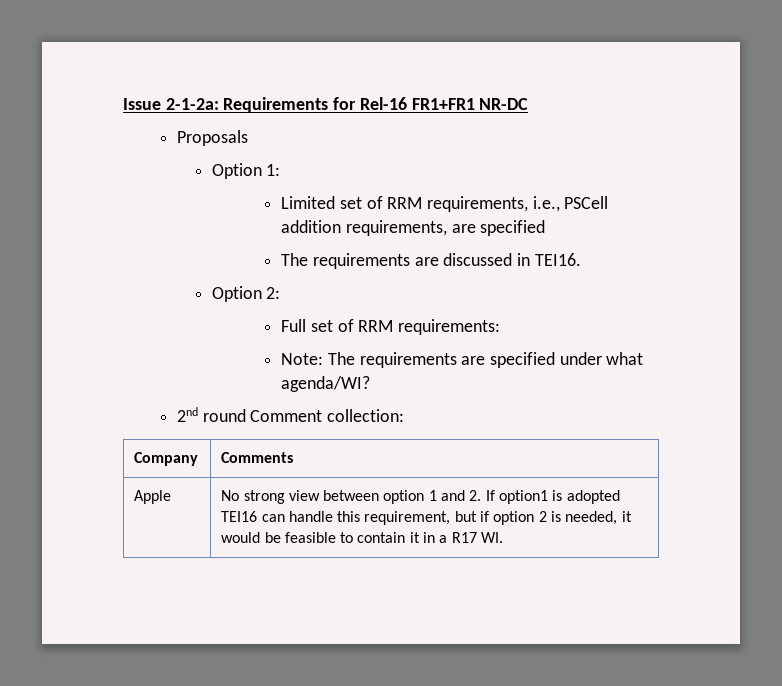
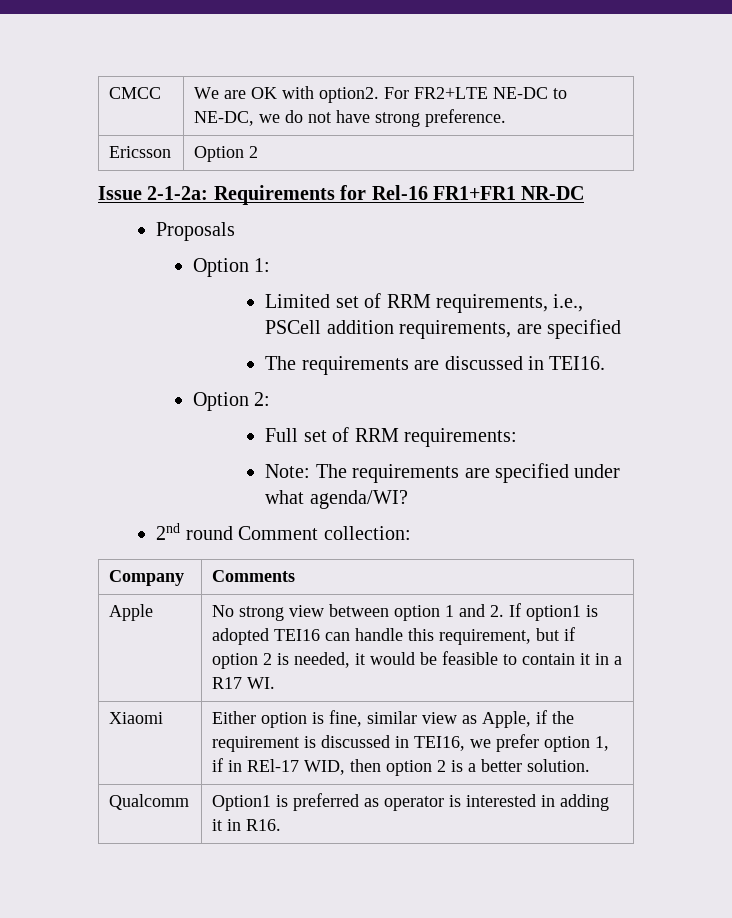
(123, 104) none -> [109,87,162,99] [194,86,568,103] [194,109,507,127] [109,146,172,158] [194,146,259,162] CMCC | We are OK with option2. For FR2+LTE NE-DC to NE-DC, we do not have strong preference. // Ericsson | Option 2 //
(504, 537) none -> [109,712,164,724] [212,710,575,728] [212,734,610,752] [212,758,591,776] [109,794,190,810] [212,793,610,811] [212,819,282,831] // Xiaomi | Either option is fine, similar view as Apple, if the requirement is discussed in TEI16, we prefer option 1, if in REl-17 WID, then option 2 is a better solution. // Qualcomm | Option1 is preferred as operator is interested in adding it in R16.

